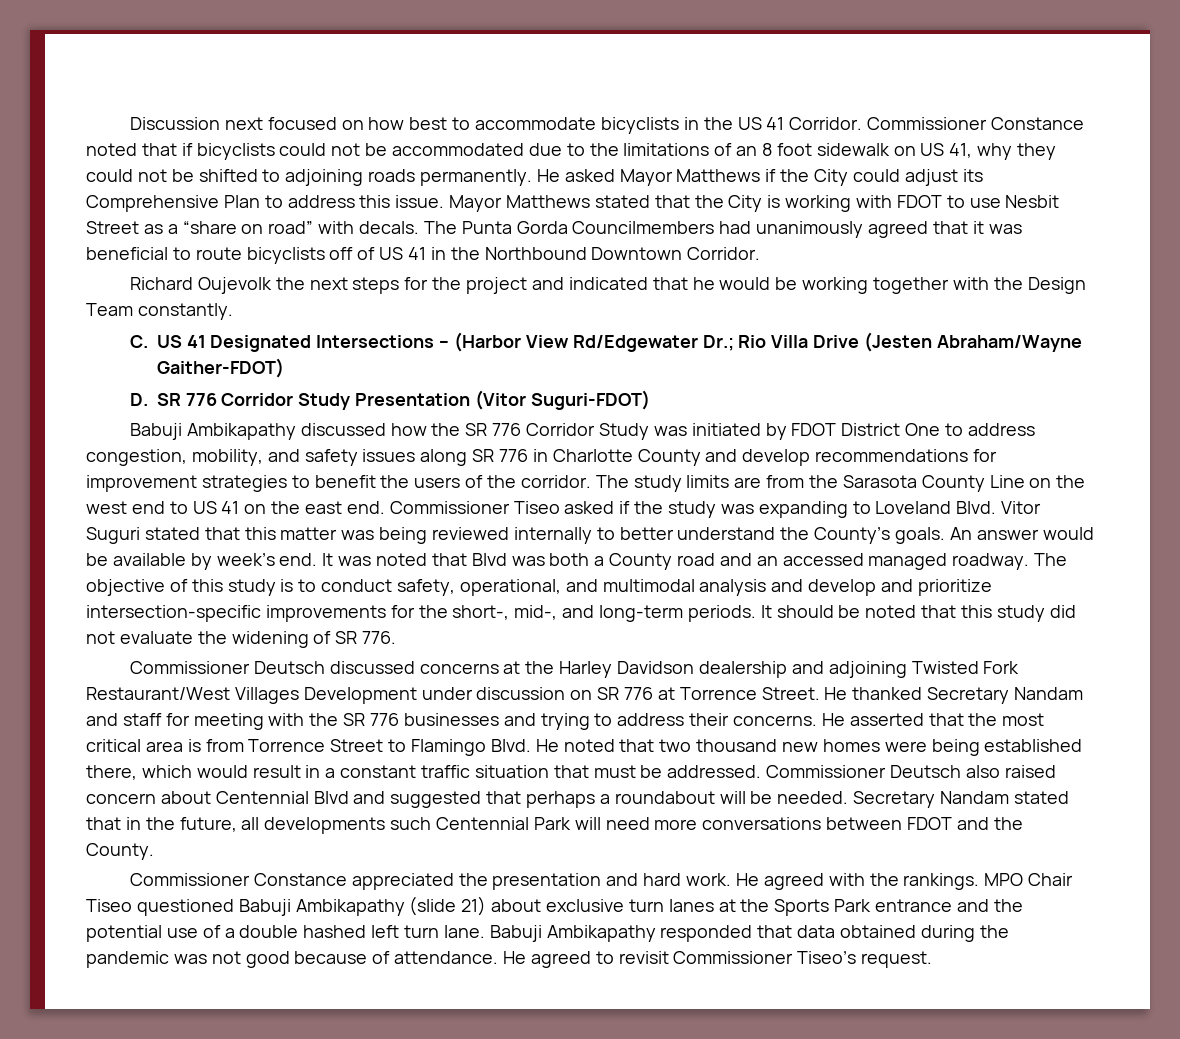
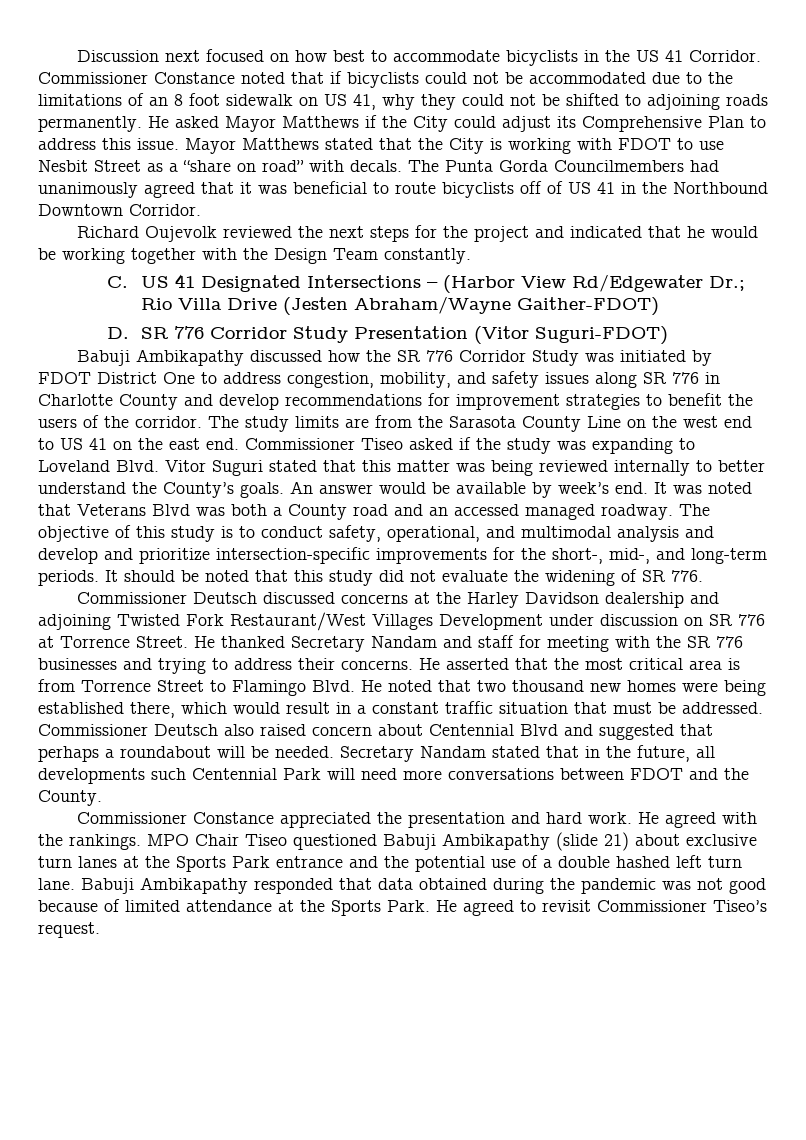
(272, 285) none -> [222,226,292,238] reviewed
(467, 559) none -> [77,504,146,516] Veterans
[394,951,499,964] attendance. -> [125,900,430,916] limited attendance at the Sports Park.

